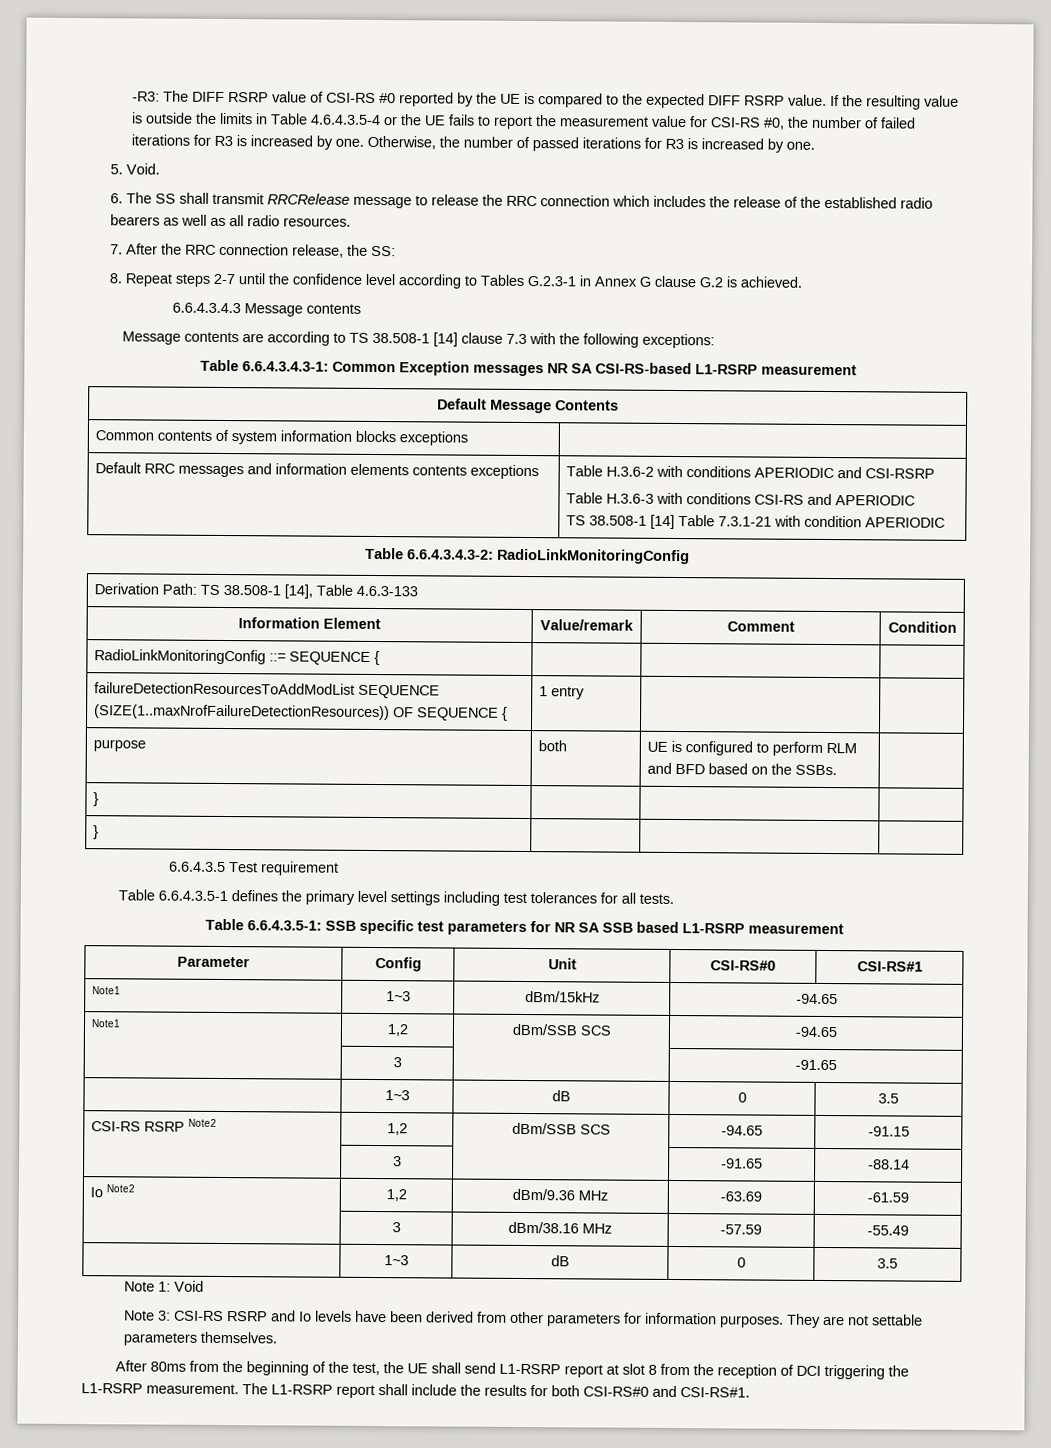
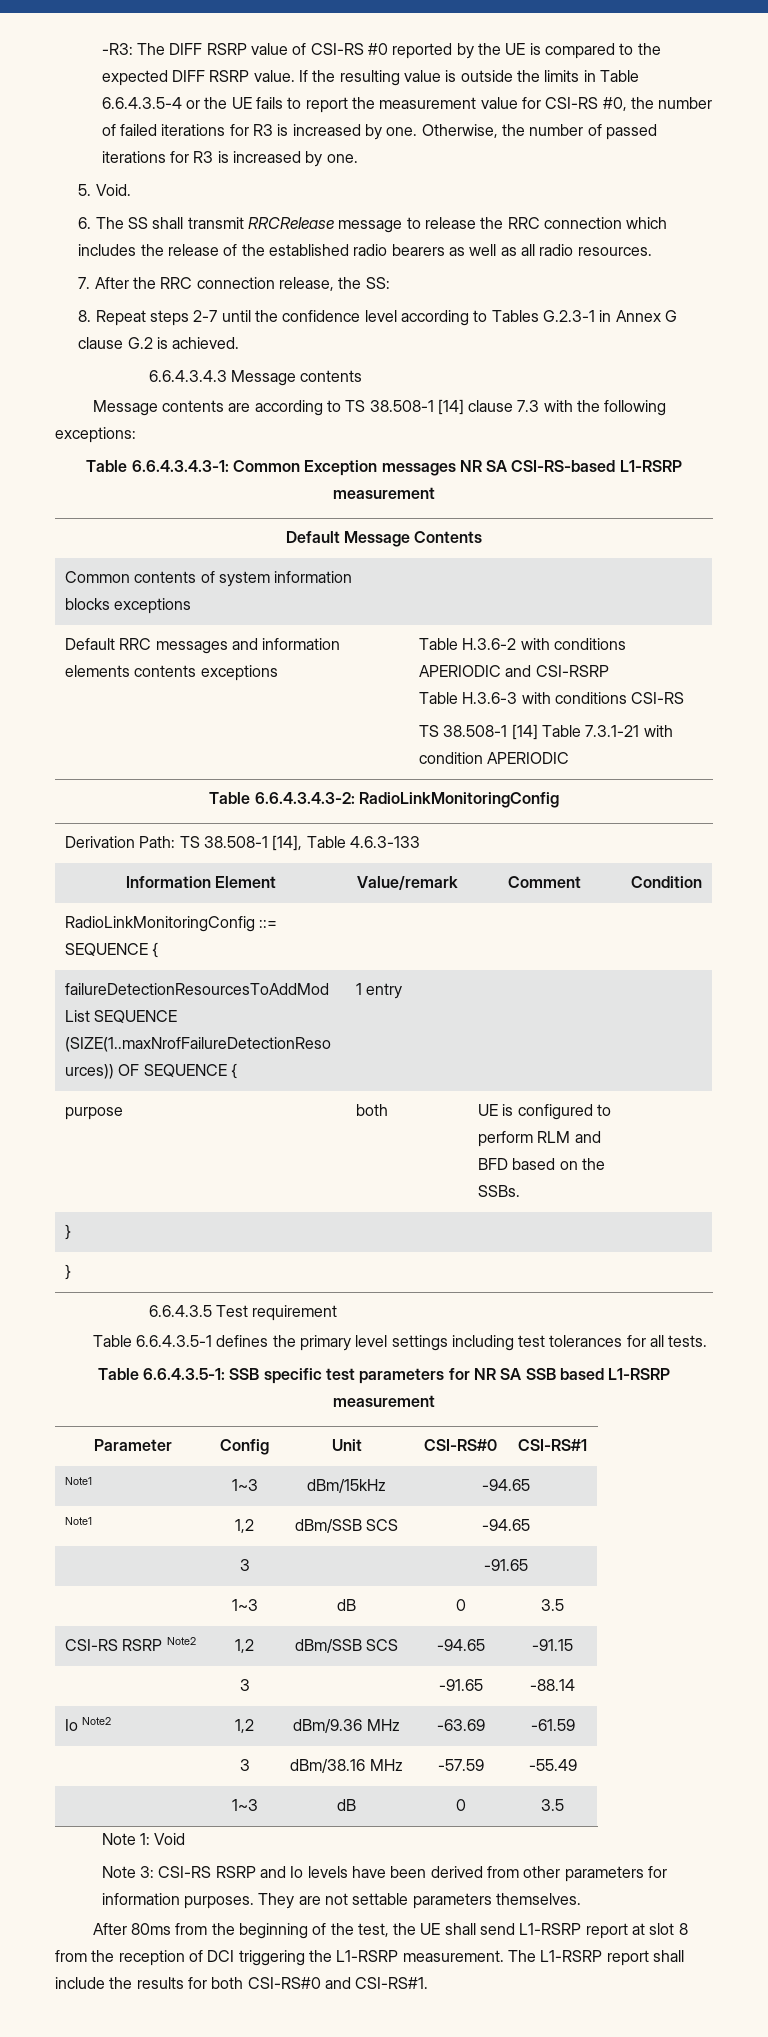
[309,114,381,126] 4.6.4.3.5-4 -> [101,97,182,109] 6.6.4.3.5-4
[806,493,915,506] and APERIODIC -> (685, 698) none

